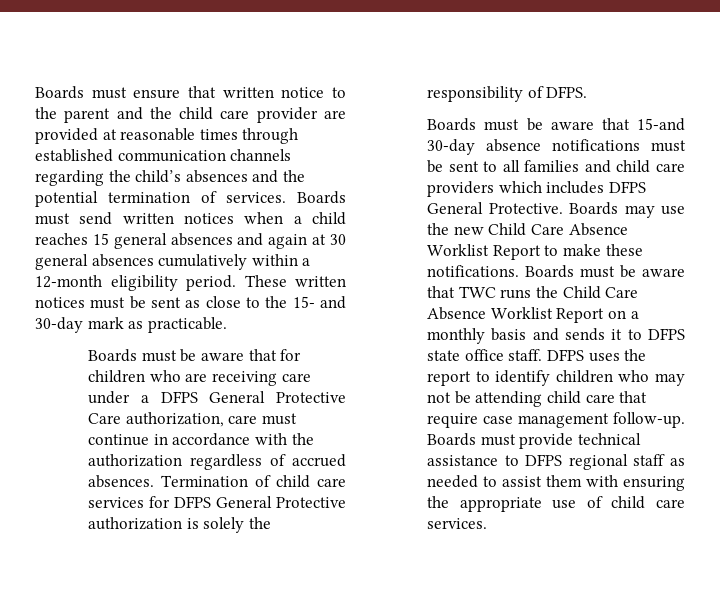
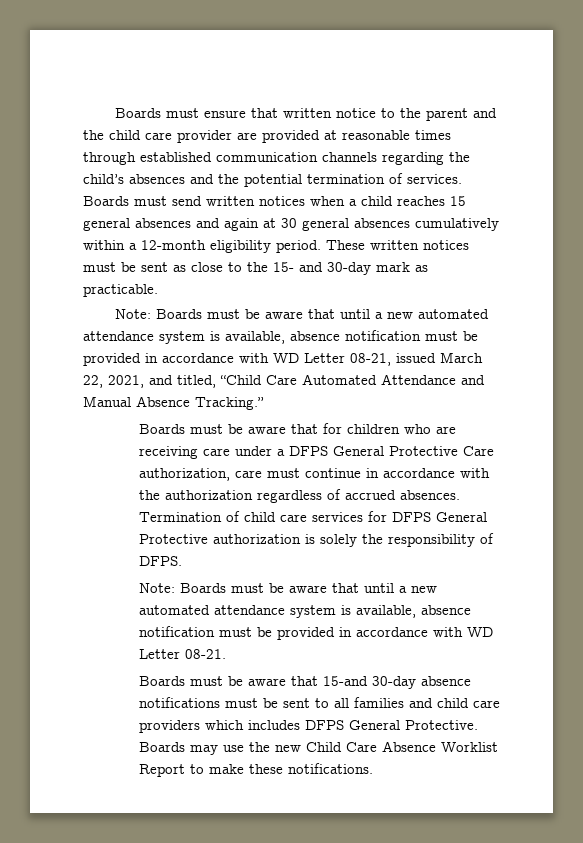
(227, 325) none -> [115,309,490,319] [83,330,478,344] [83,352,483,366] [83,374,485,388] [83,396,264,410] // Note: Boards must be aware that until a new automated attendance system is available, absence notification must be provided in accordance with WD Letter 08-21, issued March 22, 2021, and titled, “Child Care Automated Attendance and Manual Absence Tracking.”
(588, 92) none -> [138,583,437,593] [138,605,471,618] [138,626,493,640] [138,649,226,659] // Note: Boards must be aware that until a new automated attendance system is available, absence notification must be provided in accordance with WD Letter 08-21.
[525,265,685,278] [427,286,639,299] [427,307,639,323] [427,328,685,344] [427,349,647,362] [427,370,685,386] [427,391,648,407] [427,412,685,428] [427,433,641,449] [427,454,685,470] [427,475,685,491] [427,496,685,512] [427,518,488,529] Boards must be aware that TWC runs the Child Care Absence Worklist Report on a monthly basis and sends it to DFPS state office staff. DFPS uses the report to identify children who may not be attending child care that require case management follow-up. Boards must provide technical assistance to DFPS regional staff as needed to assist them with ensuring the appropriate use of child care services. -> (373, 768) none

